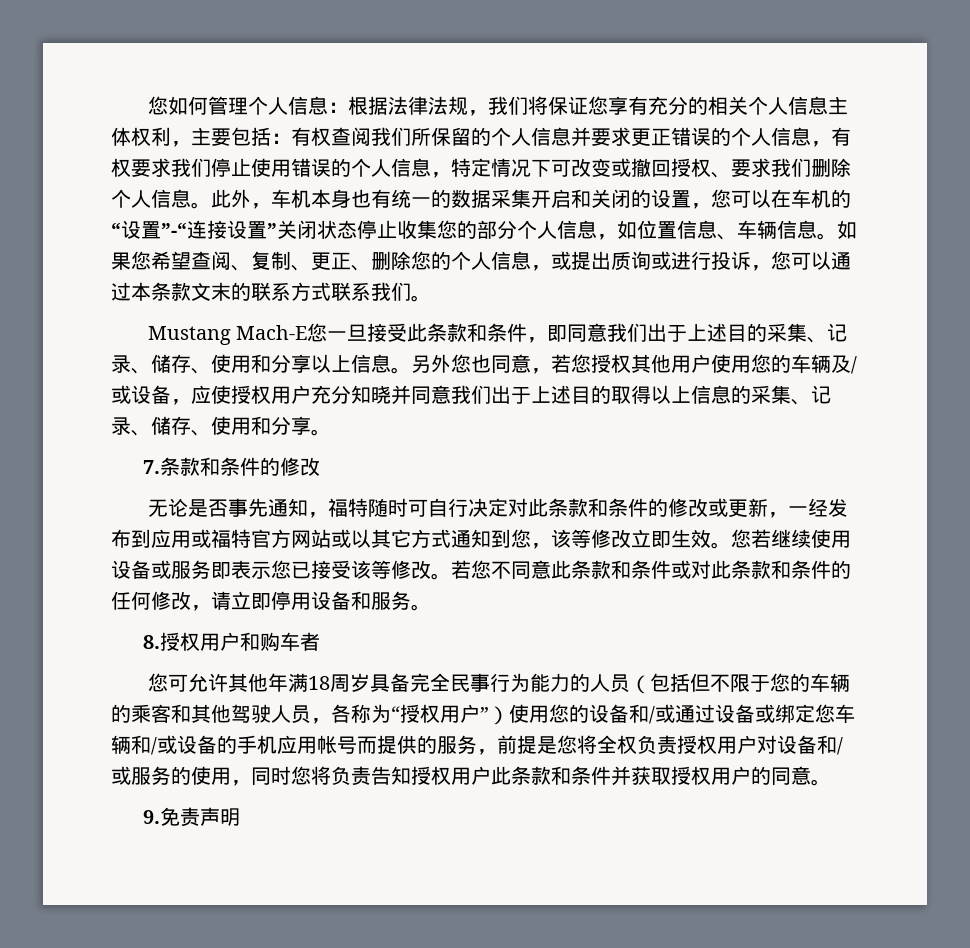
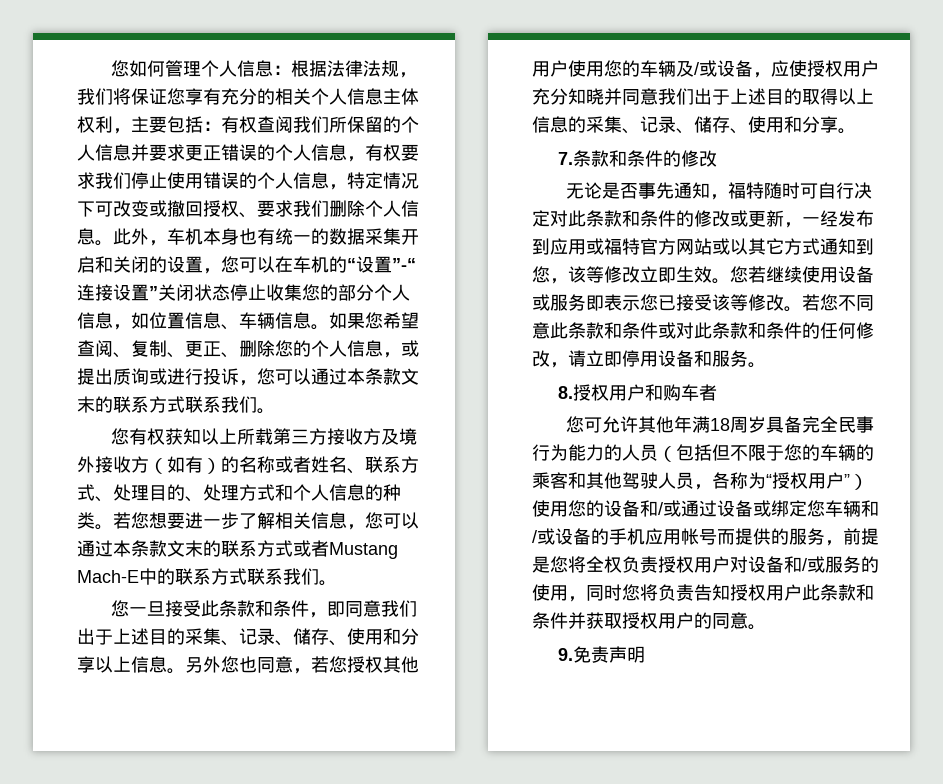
[148,325,308,345] Mustang Mach-E -> [111,428,418,445] [77,456,419,474] [77,484,401,502] [77,512,419,530] [77,540,398,559] [77,568,337,586] 您有权获知以上所载第三方接收方及境外接收方（如有）的名称或者姓名、联系方式、处理目的、处理方式和个人信息的种类。若您想要进一步了解相关信息，您可以通过本条款文末的联系方式或者Mustang Mach-E中的联系方式联系我们。 //

